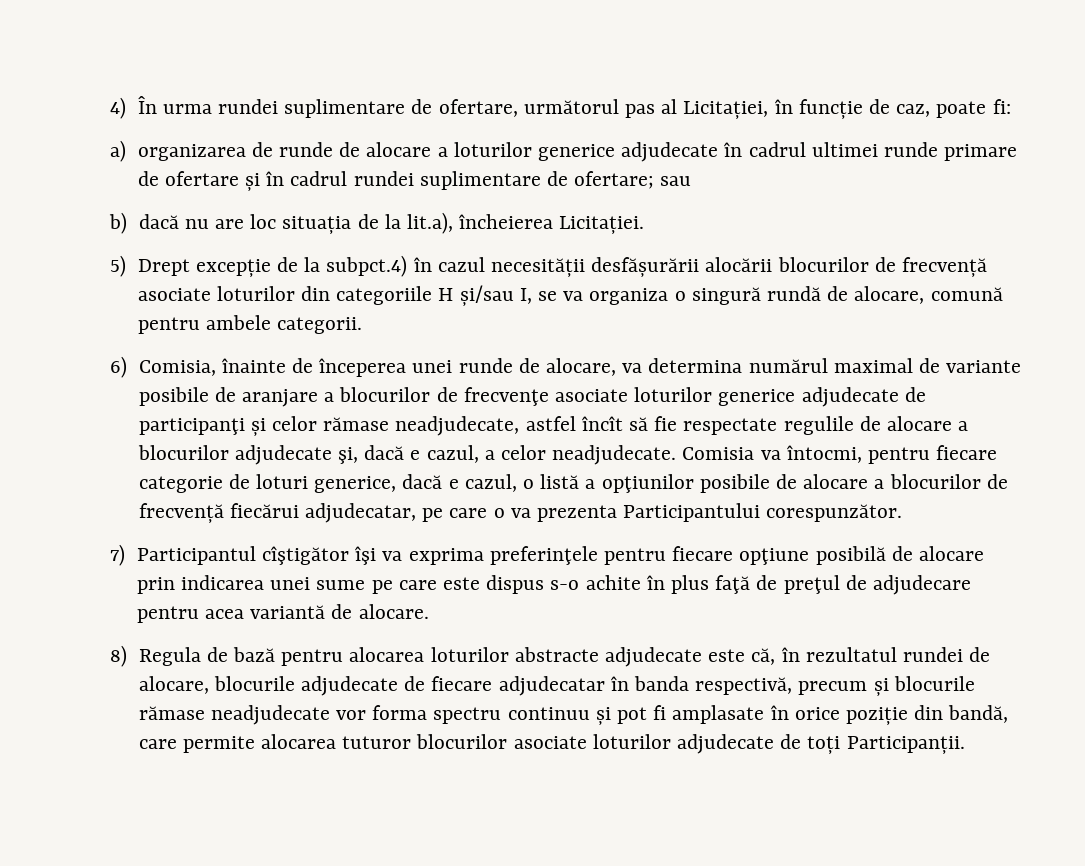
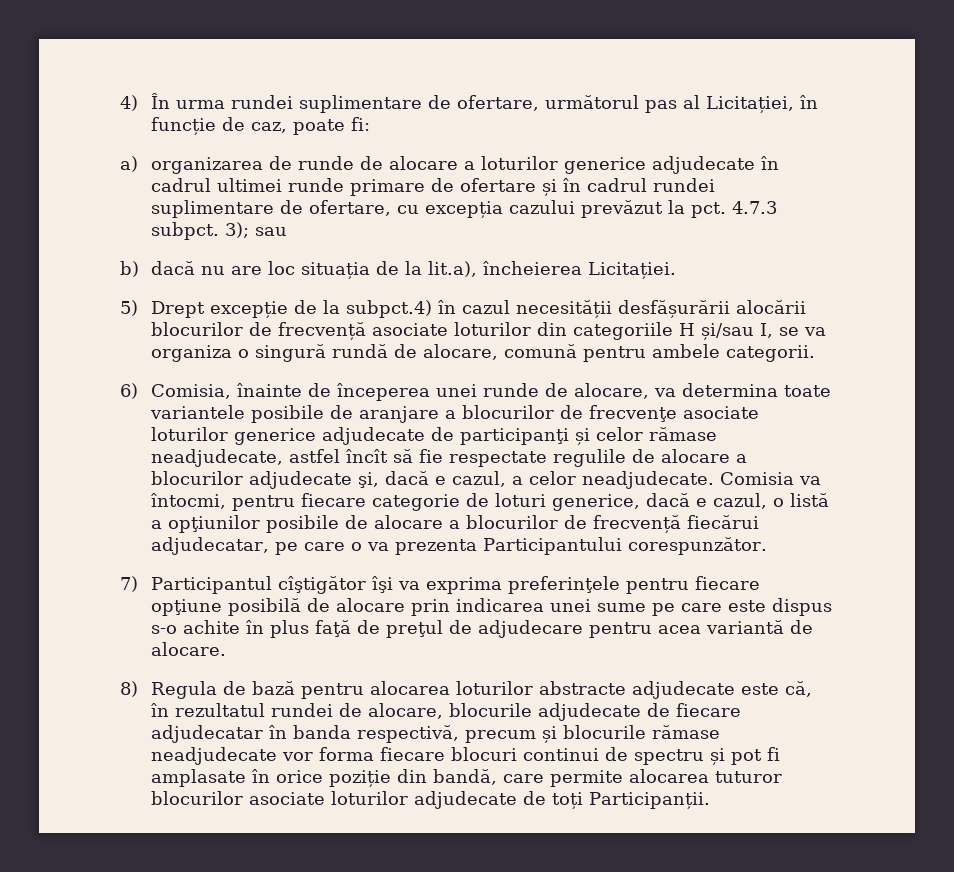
[574,171,655,189] ofertare; -> [309,200,778,219] [151,222,250,240] ofertare, cu excepția cazului prevăzut la pct. 4.7.3 subpct. 3);
[748,358,1022,373] numărul maximal de variante -> [784,385,832,397] [150,405,246,419] toate variantele
[433,707,590,724] spectru continuu -> [380,747,705,765] fiecare blocuri continui de spectru

